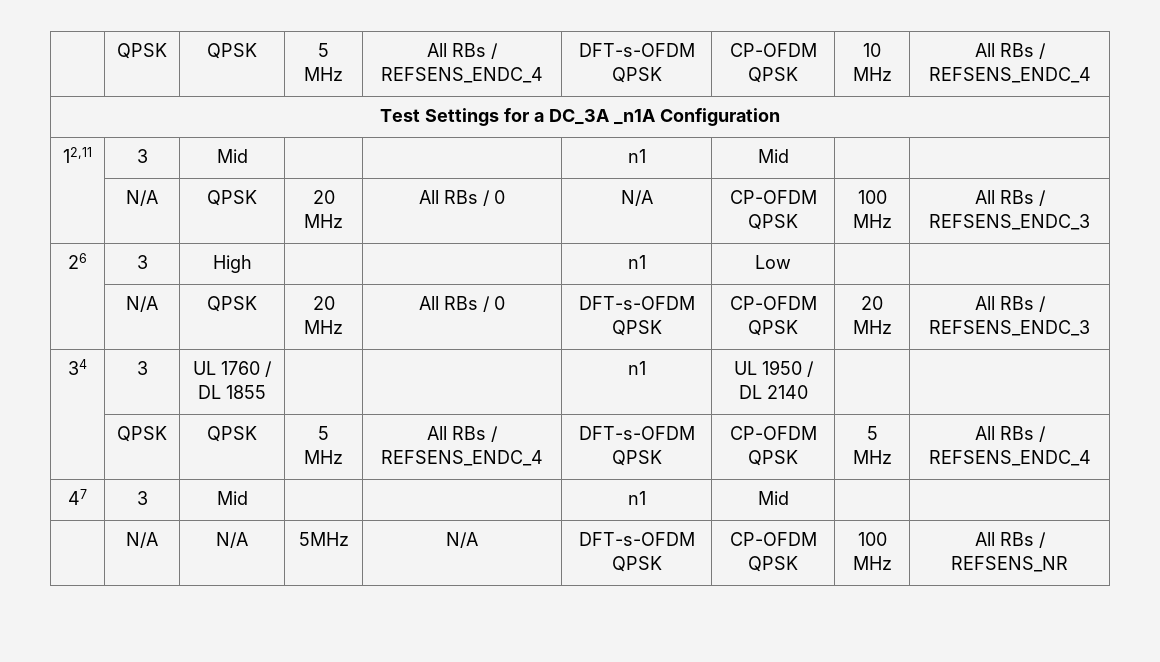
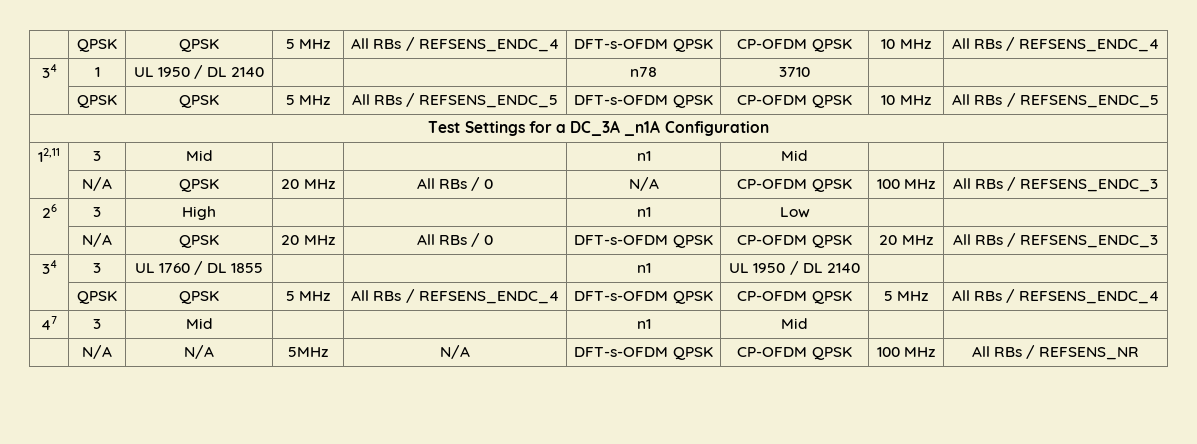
(1091, 75) none -> [41,64,57,78] [94,67,100,77] [133,65,265,79] [630,67,657,77] [779,67,810,77] [77,95,117,108] [179,95,219,108] [285,95,331,105] [351,93,559,108] [574,95,713,108] [737,95,852,108] [881,95,931,105] [952,93,1159,108] // 34 | 1 | UL 1950 / DL 2140 | | | n78 | 3710 | | // | QPSK | QPSK | 5 MHz | All RBs / REFSENS_ENDC_5 | DFT-s-OFDM QPSK | CP-OFDM QPSK | 10 MHz | All RBs / REFSENS_ENDC_5

